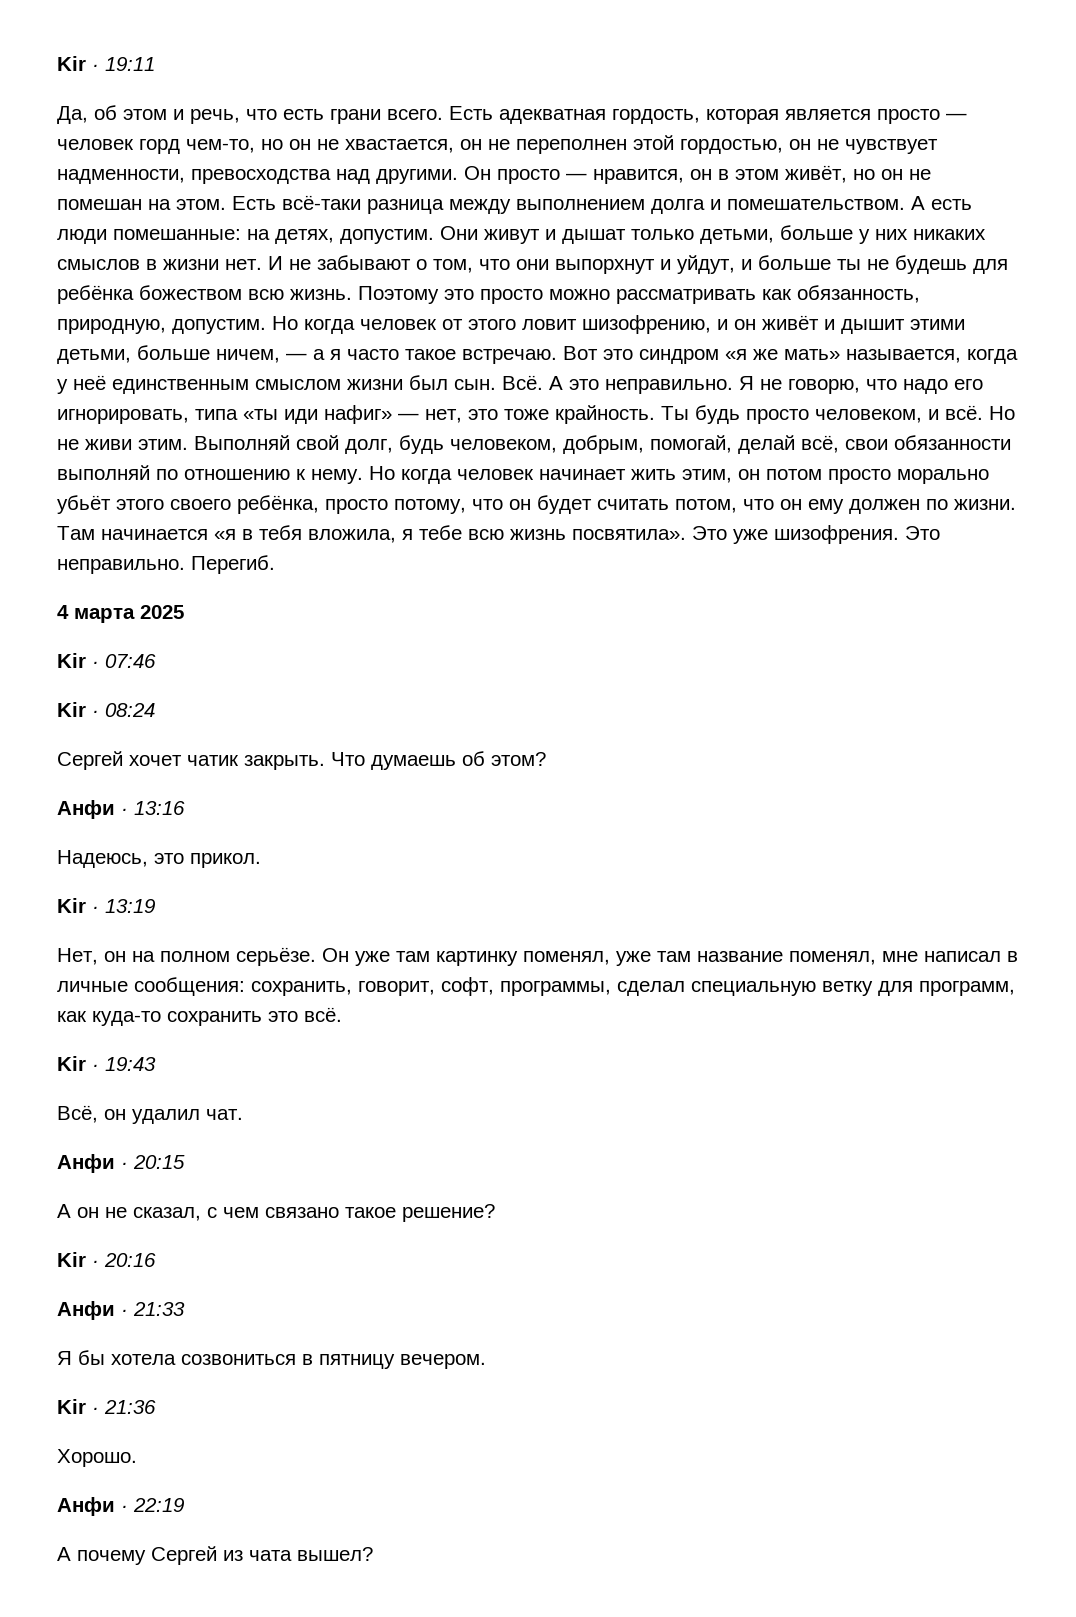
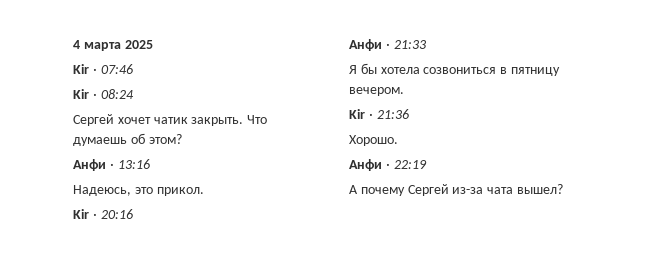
[57,56,155,71] [57,105,967,124] [57,135,938,154] [57,165,931,184] [57,195,972,214] [57,225,986,244] [57,255,1008,274] [57,285,920,304] [57,315,965,334] [57,345,1018,364] [57,375,983,394] [57,405,1015,424] [57,435,1011,454] [57,465,989,484] [57,495,1016,514] [57,525,940,544] [57,555,275,574] Kir · 19:11 // Да, об этом и речь, что есть грани всего. Есть адекватная гордость, которая является просто — человек горд чем-то, но он не хвастается, он не переполнен этой гордостью, он не чувствует надменности, превосходства над другими. Он просто — нравится, он в этом живёт, но он не помешан на этом. Есть всё-таки разница между выполнением долга и помешательством. А есть люди помешанные: на детях, допустим. Они живут и дышат только детьми, больше у них никаких смыслов в жизни нет. И не забывают о том, что они выпорхнут и уйдут, и больше ты не будешь для ребёнка божеством всю жизнь. Поэтому это просто можно рассматривать как обязанность, природную, допустим. Но когда человек от этого ловит шизофрению, и он живёт и дышит этими детьми, больше ничем, — а я часто такое встречаю. Вот это синдром «я же мать» называется, когда у неё единственным смыслом жизни был сын. Всё. А это неправильно. Я не говорю, что надо его игнорировать, типа «ты иди нафиг» — нет, это тоже крайность. Ты будь просто человеком, и всё. Но не живи этим. Выполняй свой долг, будь человеком, добрым, помогай, делай всё, свои обязанности выполняй по отношению к нему. Но когда человек начинает жить этим, он потом просто морально убьёт этого своего ребёнка, просто потому, что он будет считать потом, что он ему должен по жизни. Там начинается «я в тебя вложила, я тебе всю жизнь посвятила». Это уже шизофрения. Это неправильно. Перегиб. // -> (73, 44) none
[57,898,155,913] [57,947,1018,966] [57,977,1015,996] [57,1007,342,1026] [57,1056,156,1071] [57,1105,243,1124] [57,1154,185,1173] [57,1204,495,1222] // Kir · 13:19 // Нет, он на полном серьёзе. Он уже там картинку поменял, уже там название поменял, мне написал в личные сообщения: сохранить, говорит, софт, программы, сделал специальную ветку для программ, как куда-то сохранить это всё. // Kir · 19:43 // Всё, он удалил чат. // Анфи · 20:15 // А он не сказал, с чем связано такое решение? -> (204, 191) none
[223,1550,243,1561] из -> [452,187,484,194] из-за

